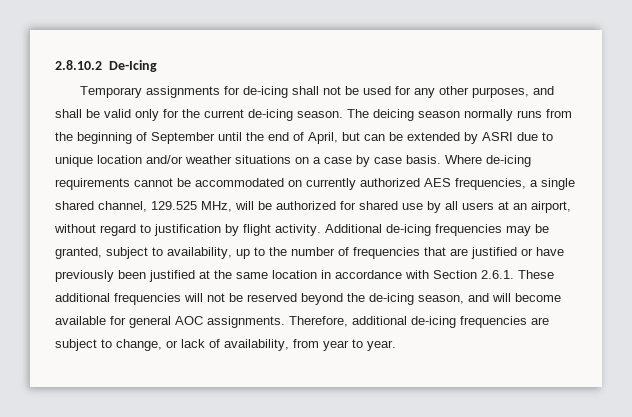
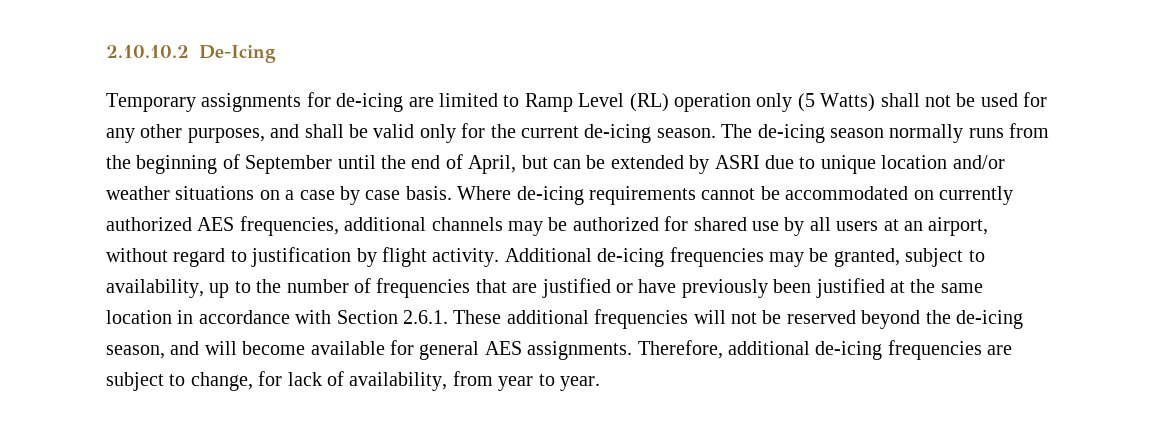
[55,60,102,70] 2.8.10.2 -> [106,45,189,58] 2.10.10.2
(288, 92) none -> [408,93,876,112] are limited to Ramp Level (RL) operation only (5 Watts)
[373,109,414,121] deicing -> [757,124,825,143] de-icing
[530,178,575,190] [55,201,254,212] a single shared channel, 129.525 MHz, will -> [344,217,543,236] additional channels may
[175,316,203,325] AOC -> [484,341,522,355] AES
[166,340,178,348] or -> [258,371,283,386] for

